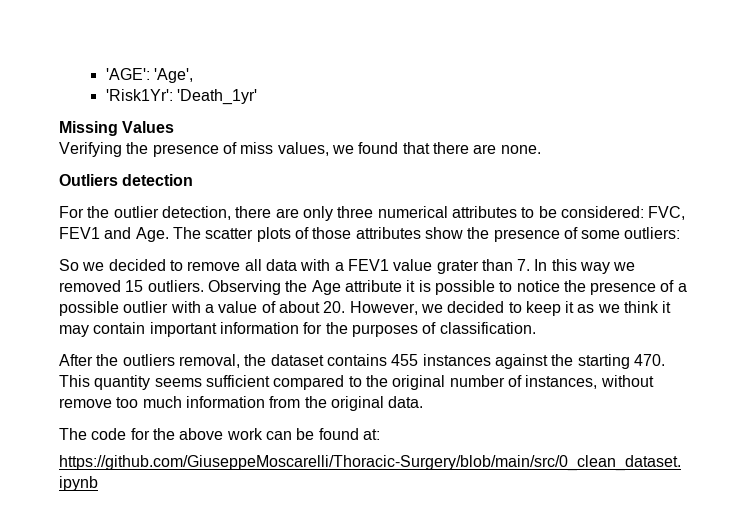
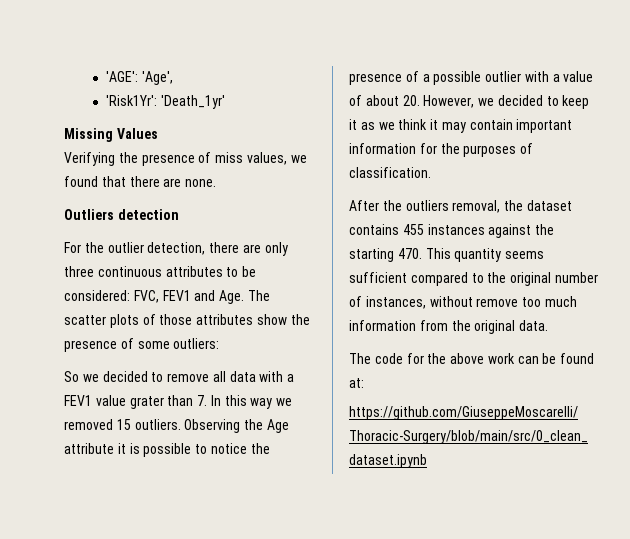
[377,206,448,218] numerical -> [97,266,162,277] continuous

